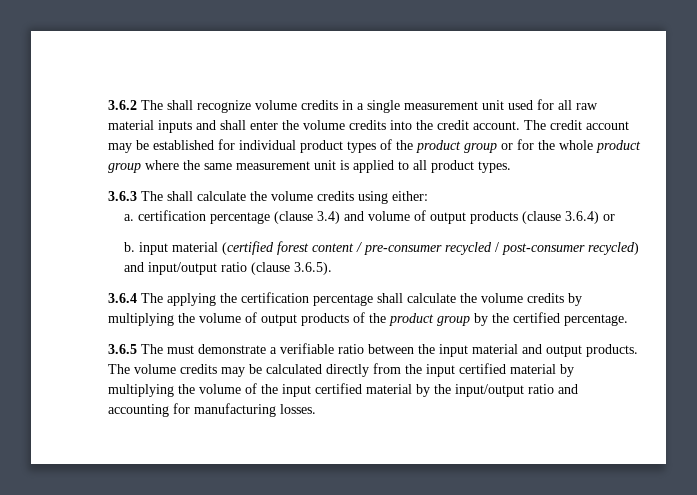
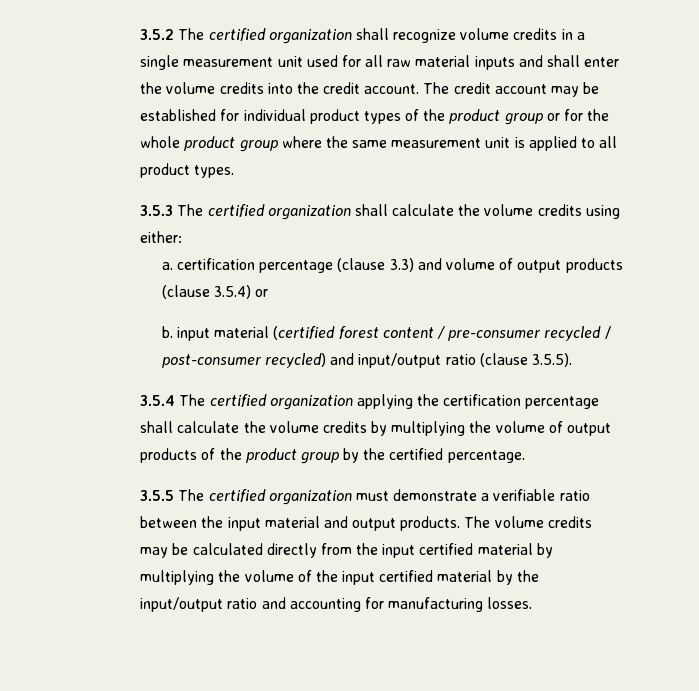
[107,100,163,110] 3.6.2 The -> [140,28,352,44] 3.5.2 The certified organization
[107,191,163,201] 3.6.3 The -> [140,204,351,220] 3.5.3 The certified organization
[317,211,341,224] 3.4) -> [389,258,414,272] 3.3)
[565,211,600,224] 3.6.4) -> [214,285,252,299] 3.5.4)
[294,262,333,275] [107,293,163,303] 3.6.5). // 3.6.4 The -> [531,353,572,367] [140,394,353,410] 3.5.5). // 3.5.4 The certified organization
[107,344,163,354] 3.6.5 The -> [140,489,352,505] 3.5.5 The certified organization

